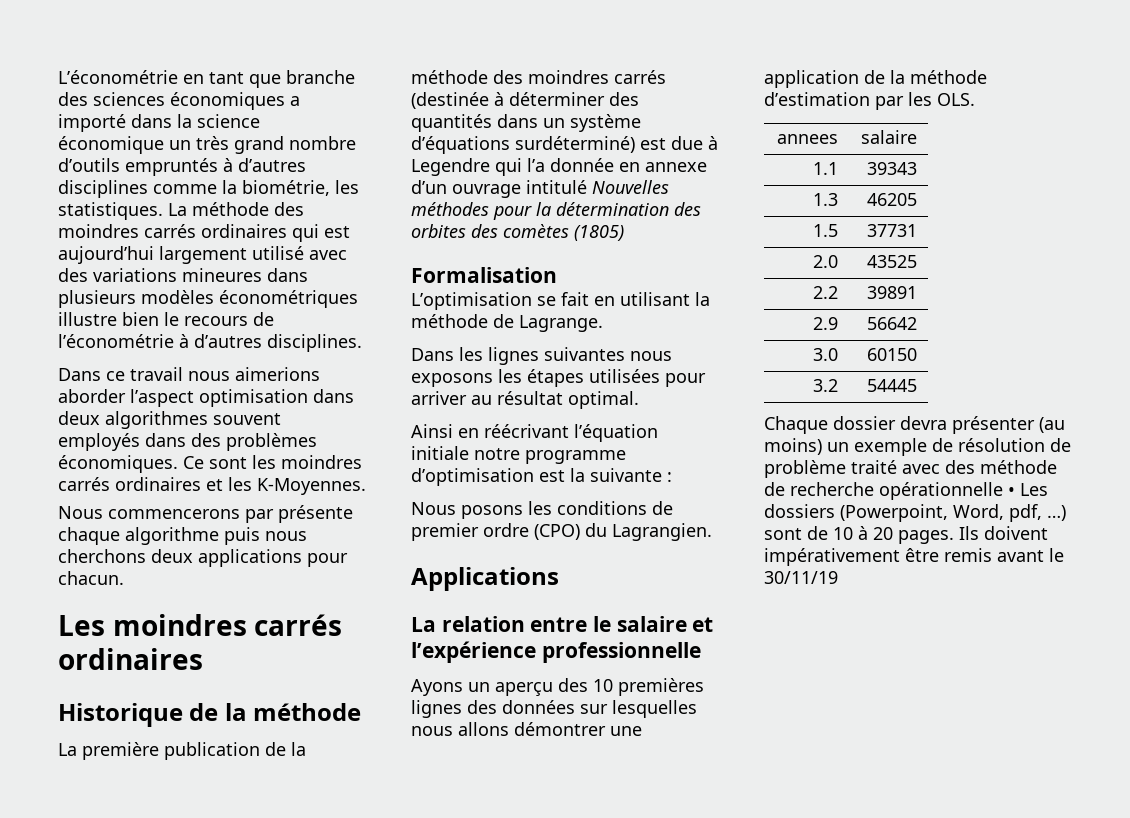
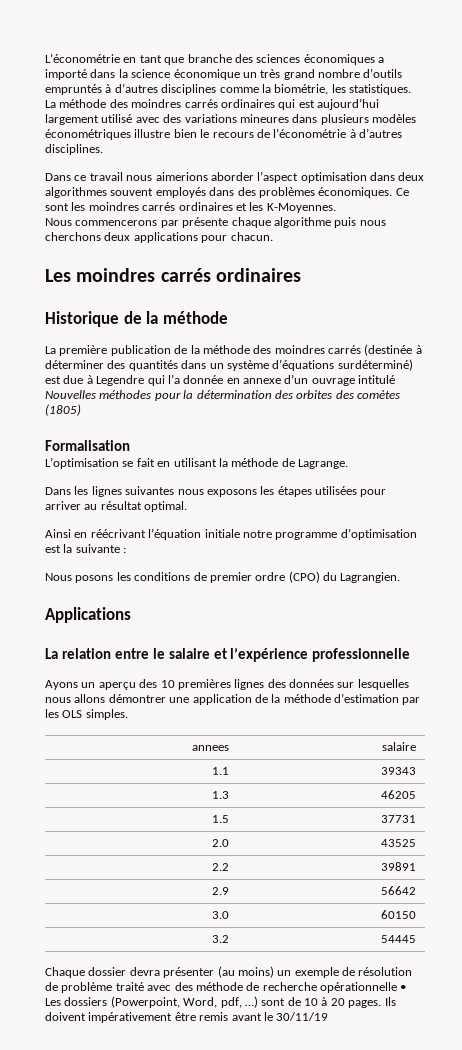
[937,93,975,106] OLS. -> [62,709,128,720] OLS simples.

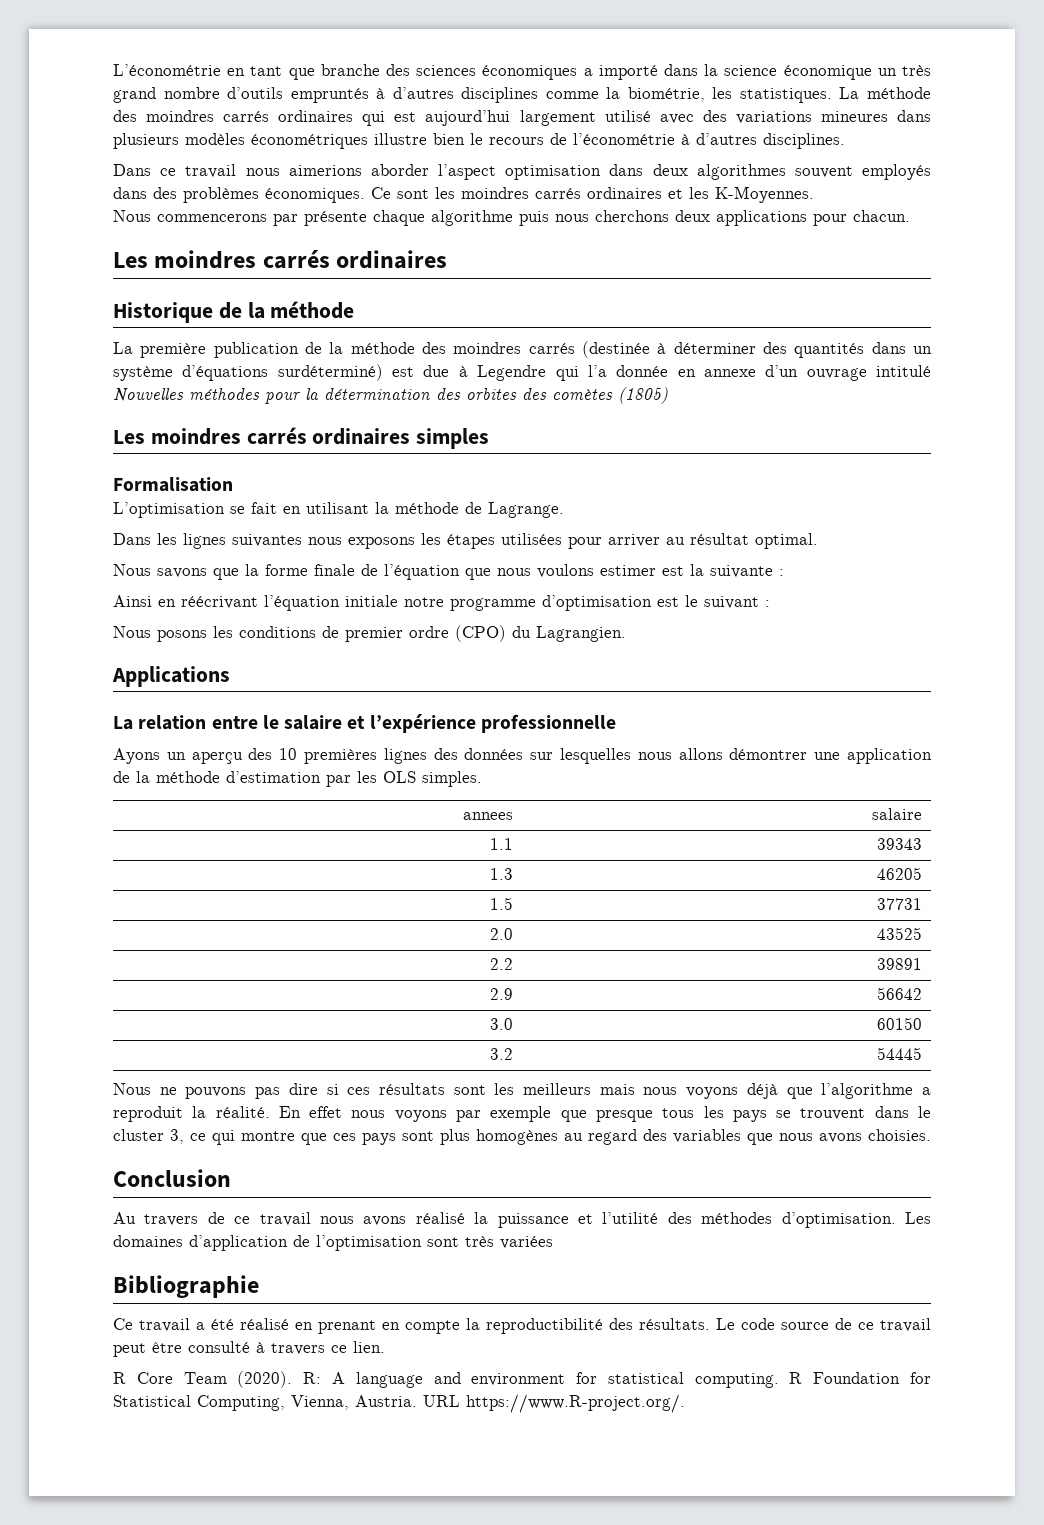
(81, 410) none -> [113,427,490,449] // Les moindres carrés ordinaires simples
(188, 506) none -> [113,564,784,580] // Nous savons que la forme finale de l’équation que nous voulons estimer est la suivante :
[63,544,120,553] la suivante -> [685,595,759,609] le suivant
[45,966,413,978] [45,982,407,993] [45,996,396,1008] [45,1012,329,1023] Chaque dossier devra présenter (au moins) un exemple de résolution de problème traité avec des méthode de recherche opérationnelle • Les dossiers (Powerpoint, Word, pdf, …) sont de 10 à 20 pages. Ils doivent impérativement être remis avant le 30/11/19 -> [113,1083,932,1099] [113,1106,931,1122] [113,1129,931,1145] [113,1169,231,1187] [113,1212,931,1228] [113,1235,553,1251] [113,1275,259,1298] [113,1318,931,1334] [113,1341,385,1357] [113,1371,932,1388] [113,1394,685,1413] Nous ne pouvons pas dire si ces résultats sont les meilleurs mais nous voyons déjà que l’algorithme a reproduit la réalité. En effet nous voyons par exemple que presque tous les pays se trouvent dans le cluster 3, ce qui montre que ces pays sont plus homogènes au regard des variables que nous avons choisies. // Conclusion // Au travers de ce travail nous avons réalisé la puissance et l’utilité des méthodes d’optimisation. Les domaines d’application de l’optimisation sont très variées // Bibliographie // Ce travail a été réalisé en prenant en compte la reproductibilité des résultats. Le code source de ce travail peut être consulté à travers ce lien. // R Core Team (2020). R: A language and environment for statistical computing. R Foundation for Statistical Computing, Vienna, Austria. URL https://www.R-project.org/.

